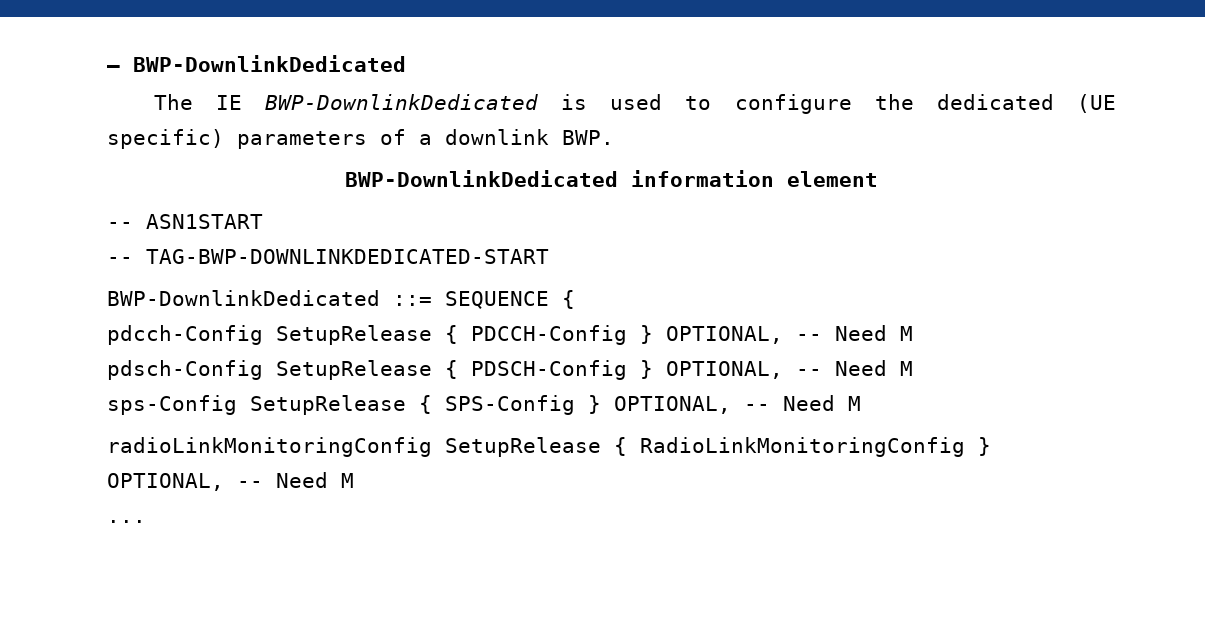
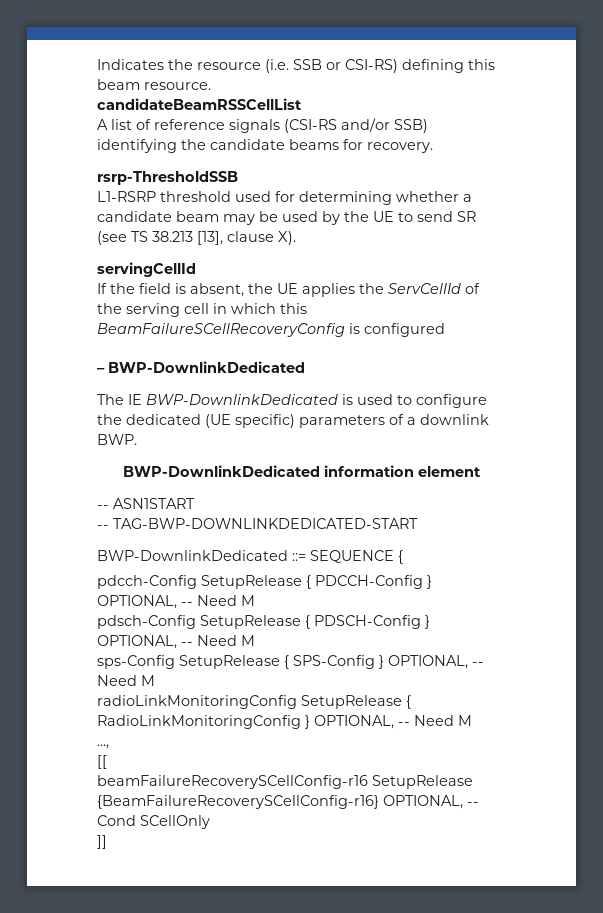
(107, 68) none -> [97,59,495,73] [97,79,211,90] [97,98,302,110] [97,118,428,133] [97,139,433,153] [97,171,238,185] [97,191,472,205] [97,211,476,225] [97,231,296,245] [97,262,196,277] [97,283,480,297] [97,303,307,317] [97,323,445,337] Indicates the resource (i.e. SSB or CSI-RS) defining this beam resource. // candidateBeamRSSCellList // A list of reference signals (CSI-RS and/or SSB) identifying the candidate beams for recovery. // rsrp-ThresholdSSB // L1-RSRP threshold used for determining whether a candidate beam may be used by the UE to send SR (see TS 38.213 [13], clause X). // servingCellId // If the field is absent, the UE applies the ServCellId of the serving cell in which this BeamFailureSCellRecoveryConfig is configured //
[107,520,146,523] ... -> [97,744,109,749] [97,755,107,769] [97,775,473,789] [97,795,479,809] [97,815,210,829] [97,835,107,849] ..., // [[ // beamFailureRecoverySCellConfig-r16 SetupRelease {BeamFailureRecoverySCellConfig-r16} OPTIONAL, -- Cond SCellOnly // ]]

